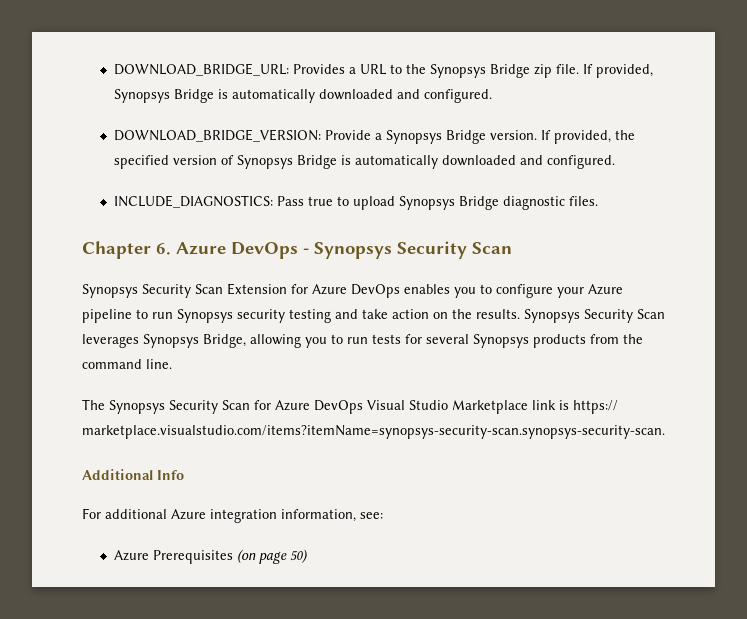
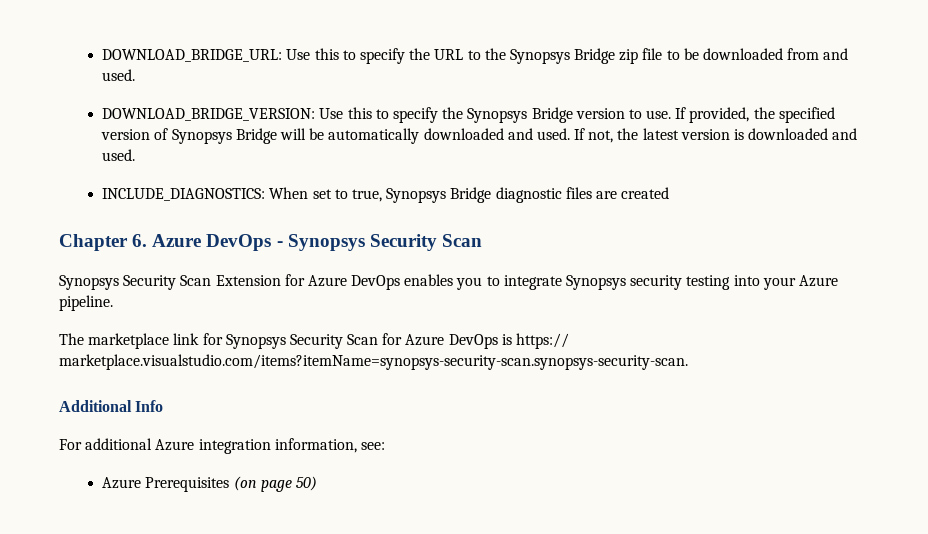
[293,64,357,74] Provides a -> [286,48,431,64] Use this to specify the
[556,64,654,78] [114,89,493,103] [114,129,538,144] file. If provided, Synopsys Bridge is automatically downloaded and configured. // DOWNLOAD_BRIDGE_VERSION: Provide a Synopsys Bridge version. -> [642,48,849,60] [102,69,136,81] [102,107,672,123] file to be downloaded from and used. // DOWNLOAD_BRIDGE_VERSION: Use this to specify the Synopsys Bridge version to use.
[341,155,616,169] [114,195,599,210] is automatically downloaded and configured. // INCLUDE_DIAGNOSTICS: Pass true to upload Synopsys Bridge diagnostic files. -> [279,128,858,144] [102,149,136,161] [102,187,670,203] will be automatically downloaded and used. If not, the latest version is downloaded and used. // INCLUDE_DIAGNOSTICS: When set to true, Synopsys Bridge diagnostic files are created
[496,284,623,298] [82,309,665,323] [82,334,643,348] [82,359,172,369] [82,399,105,410] configure your Azure pipeline to run Synopsys security testing and take action on the results. Synopsys Security Scan leverages Synopsys Bridge, allowing you to run tests for several Synopsys products from the command line. // The -> [503,275,838,290] [59,295,113,311] [59,333,223,349] integrate Synopsys security testing into your Azure pipeline. // The marketplace link for
[367,400,556,414] Visual Studio Marketplace link -> (498, 341) none

